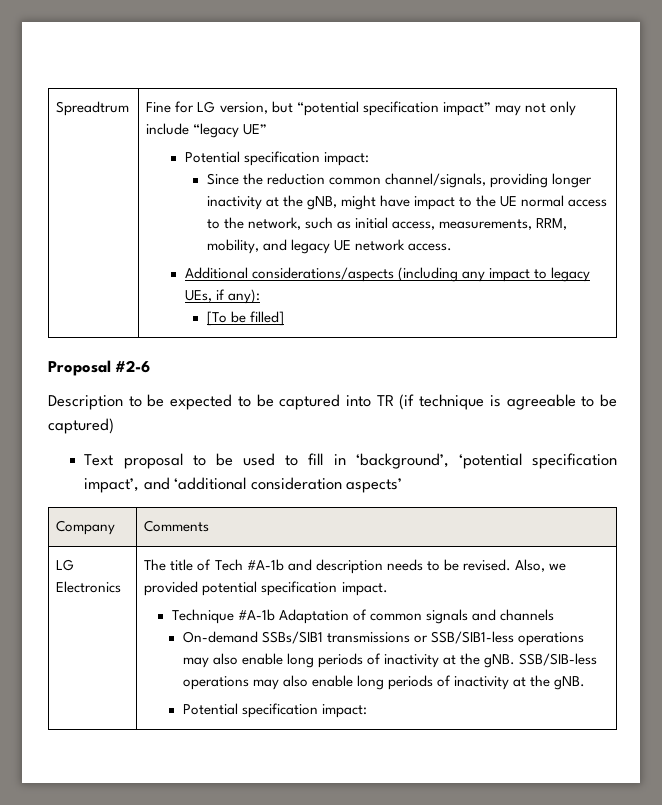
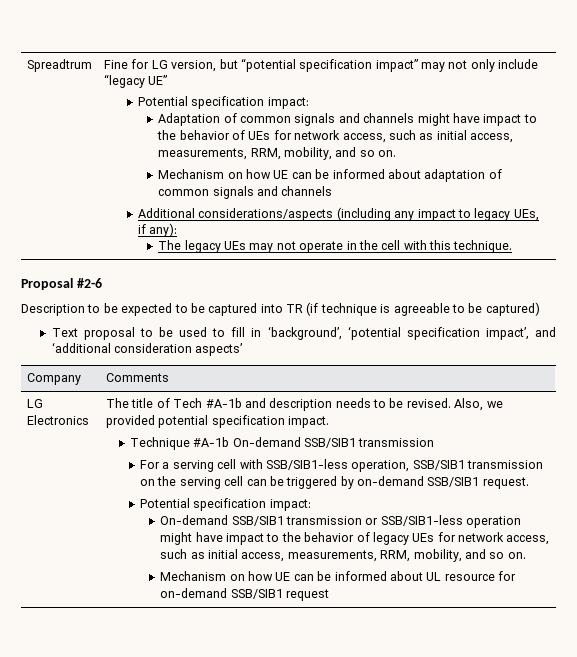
[206,173,593,188] [206,195,608,210] [206,217,568,230] [206,239,453,254] Since the reduction common channel/signals, providing longer inactivity at the gNB, might have impact to the UE normal access to the network, such as initial access, measurements, RRM, mobility, and legacy UE network access. -> [158,113,537,126] [157,130,514,143] [158,147,397,160] [158,169,502,182] [158,186,333,199] Adaptation of common signals and channels might have impact to the behavior of UEs for network access, such as initial access, measurements, RRM, mobility, and so on. // Mechanism on how UE can be informed about adaptation of common signals and channels
[206,311,284,326] [To be filled] -> [158,240,513,253] The legacy UEs may not operate in the cell with this technique.
[278,609,555,624] [182,631,585,646] [182,653,598,668] [182,675,586,690] [182,703,367,718] Adaptation of common signals and channels // On-demand SSBs/SIB1 transmissions or SSB/SIB1-less operations may also enable long periods of inactivity at the gNB. SSB/SIB-less operations may also enable long periods of inactivity at the gNB. // Potential specification impact: -> [232,437,435,448] [140,459,544,472] [140,476,529,489] [140,498,311,511] [160,515,522,528] [160,532,550,545] [160,549,526,562] [160,571,517,581] [160,588,330,601] On-demand SSB/SIB1 transmission // For a serving cell with SSB/SIB1-less operation, SSB/SIB1 transmission on the serving cell can be triggered by on-demand SSB/SIB1 request. // Potential specification impact: // On-demand SSB/SIB1 transmission or SSB/SIB1-less operation might have impact to the behavior of legacy UEs for network access, such as initial access, measurements, RRM, mobility, and so on. // Mechanism on how UE can be informed about UL resource for on-demand SSB/SIB1 request

